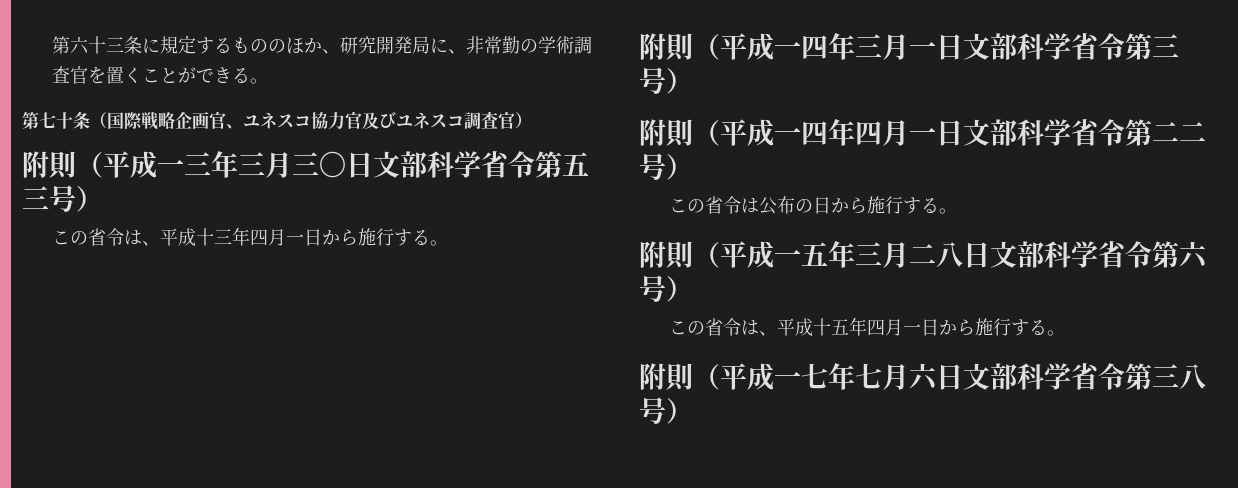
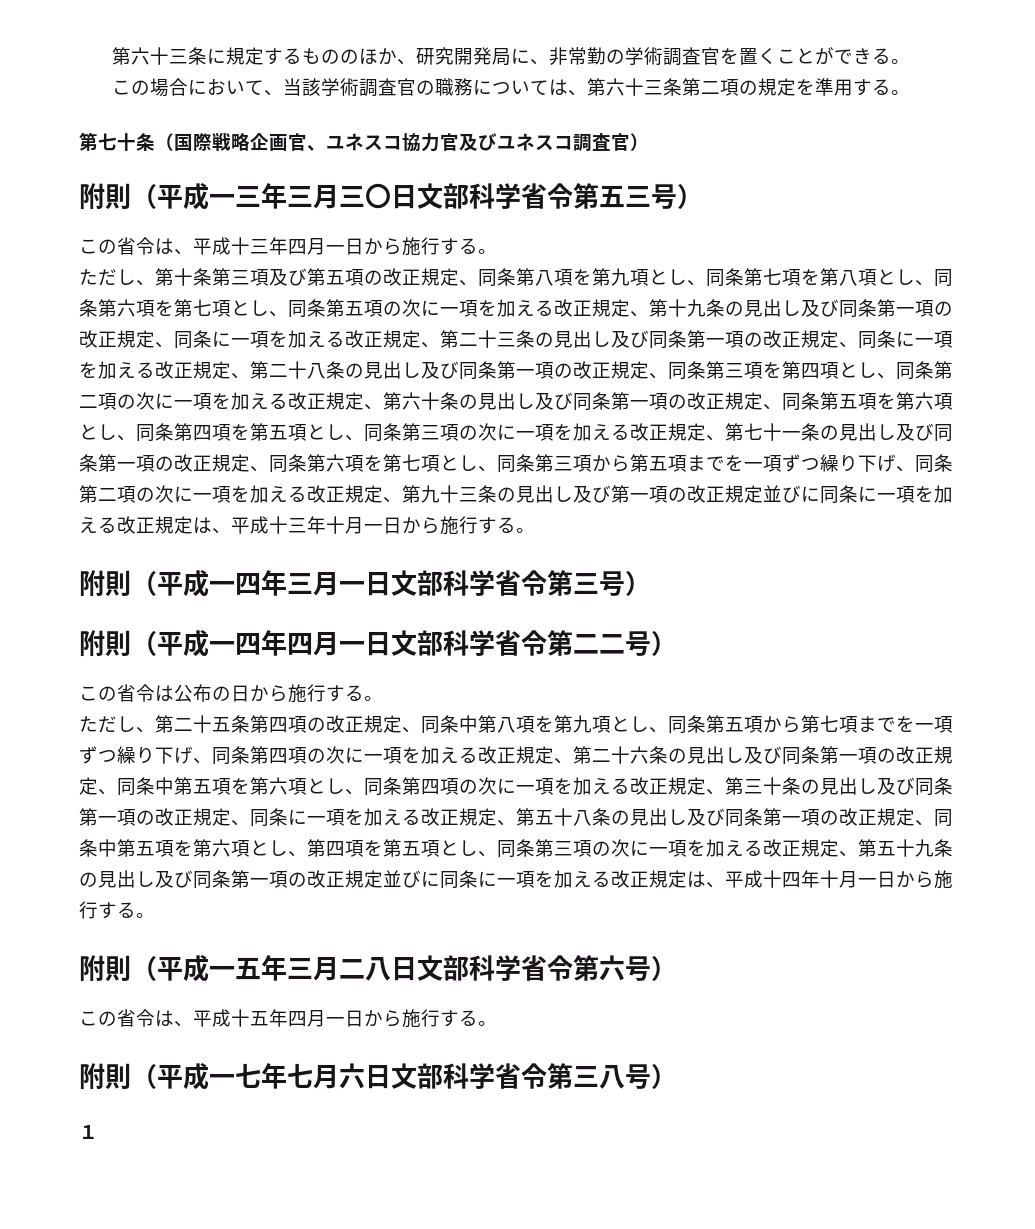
(269, 81) none -> [111,78,910,97] // この場合において、当該学術調査官の職務については、第六十三条第二項の規定を準用する。
(449, 243) none -> [79,268,953,287] [79,299,953,318] [79,330,953,349] [79,361,953,380] [79,392,953,411] [79,423,953,442] [79,454,953,473] [79,485,953,504] [79,516,535,535] // ただし、第十条第三項及び第五項の改正規定、同条第八項を第九項とし、同条第七項を第八項とし、同条第六項を第七項とし、同条第五項の次に一項を加える改正規定、第十九条の見出し及び同条第一項の改正規定、同条に一項を加える改正規定、第二十三条の見出し及び同条第一項の改正規定、同条に一項を加える改正規定、第二十八条の見出し及び同条第一項の改正規定、同条第三項を第四項とし、同条第二項の次に一項を加える改正規定、第六十条の見出し及び同条第一項の改正規定、同条第五項を第六項とし、同条第四項を第五項とし、同条第三項の次に一項を加える改正規定、第七十一条の見出し及び同条第一項の改正規定、同条第六項を第七項とし、同条第三項から第五項までを一項ずつ繰り下げ、同条第二項の次に一項を加える改正規定、第九十三条の見出し及び第一項の改正規定並びに同条に一項を加える改正規定は、平成十三年十月一日から施行する。
(958, 211) none -> [79,715,953,734] [79,746,953,765] [79,777,953,796] [79,808,953,827] [79,839,953,858] [79,870,953,889] [79,901,155,919] // ただし、第二十五条第四項の改正規定、同条中第八項を第九項とし、同条第五項から第七項までを一項ずつ繰り下げ、同条第四項の次に一項を加える改正規定、第二十六条の見出し及び同条第一項の改正規定、同条中第五項を第六項とし、同条第四項の次に一項を加える改正規定、第三十条の見出し及び同条第一項の改正規定、同条に一項を加える改正規定、第五十八条の見出し及び同条第一項の改正規定、同条中第五項を第六項とし、第四項を第五項とし、同条第三項の次に一項を加える改正規定、第五十九条の見出し及び同条第一項の改正規定並びに同条に一項を加える改正規定は、平成十四年十月一日から施行する。
(693, 411) none -> [79,1125,98,1139] // １

